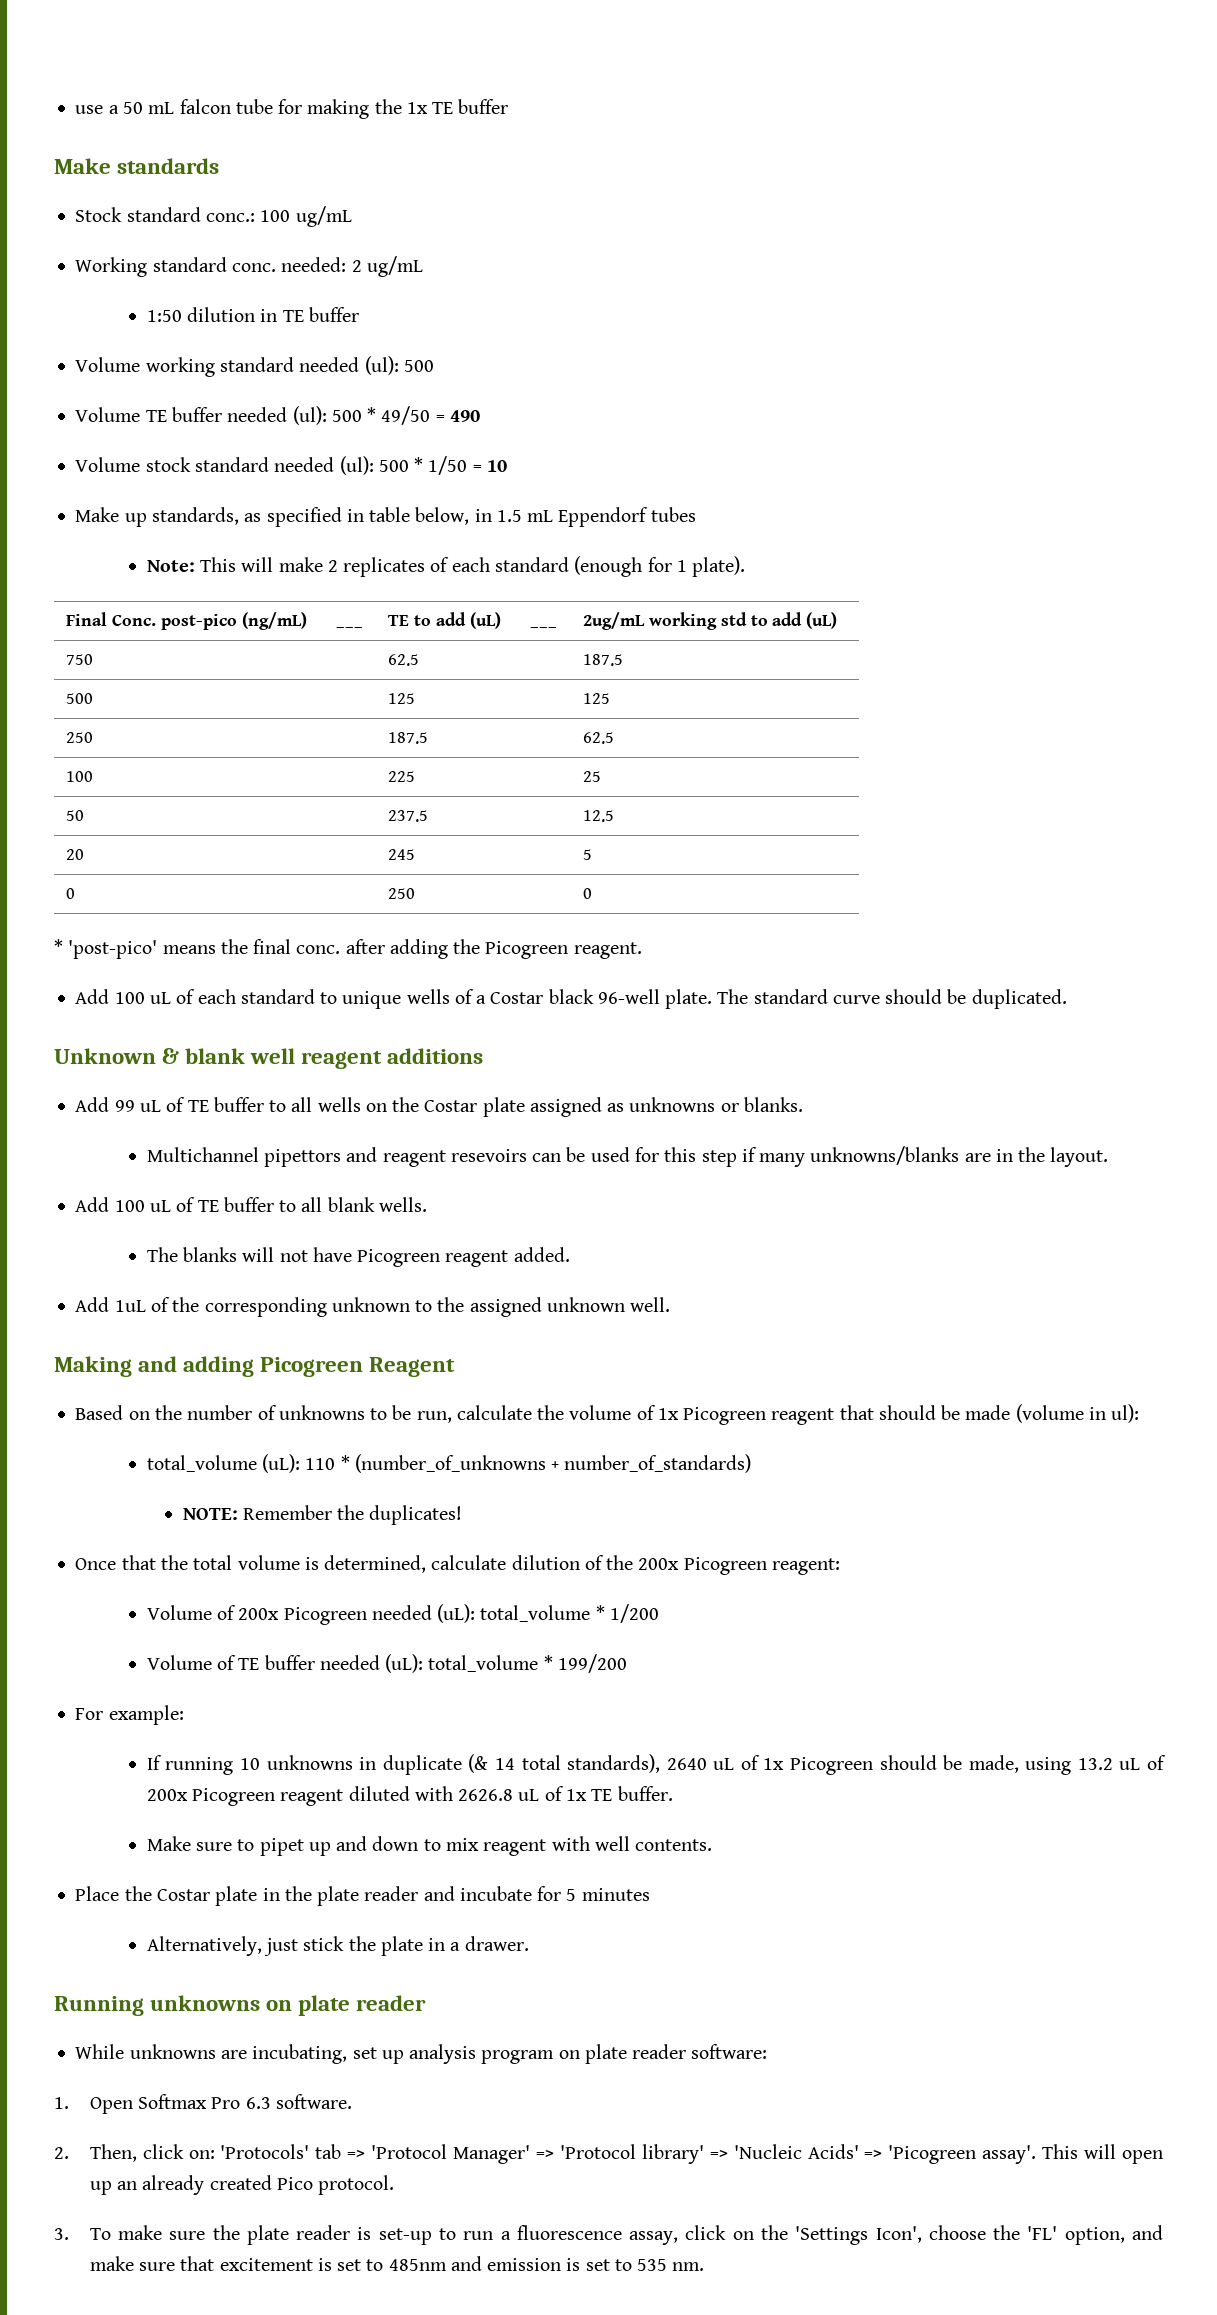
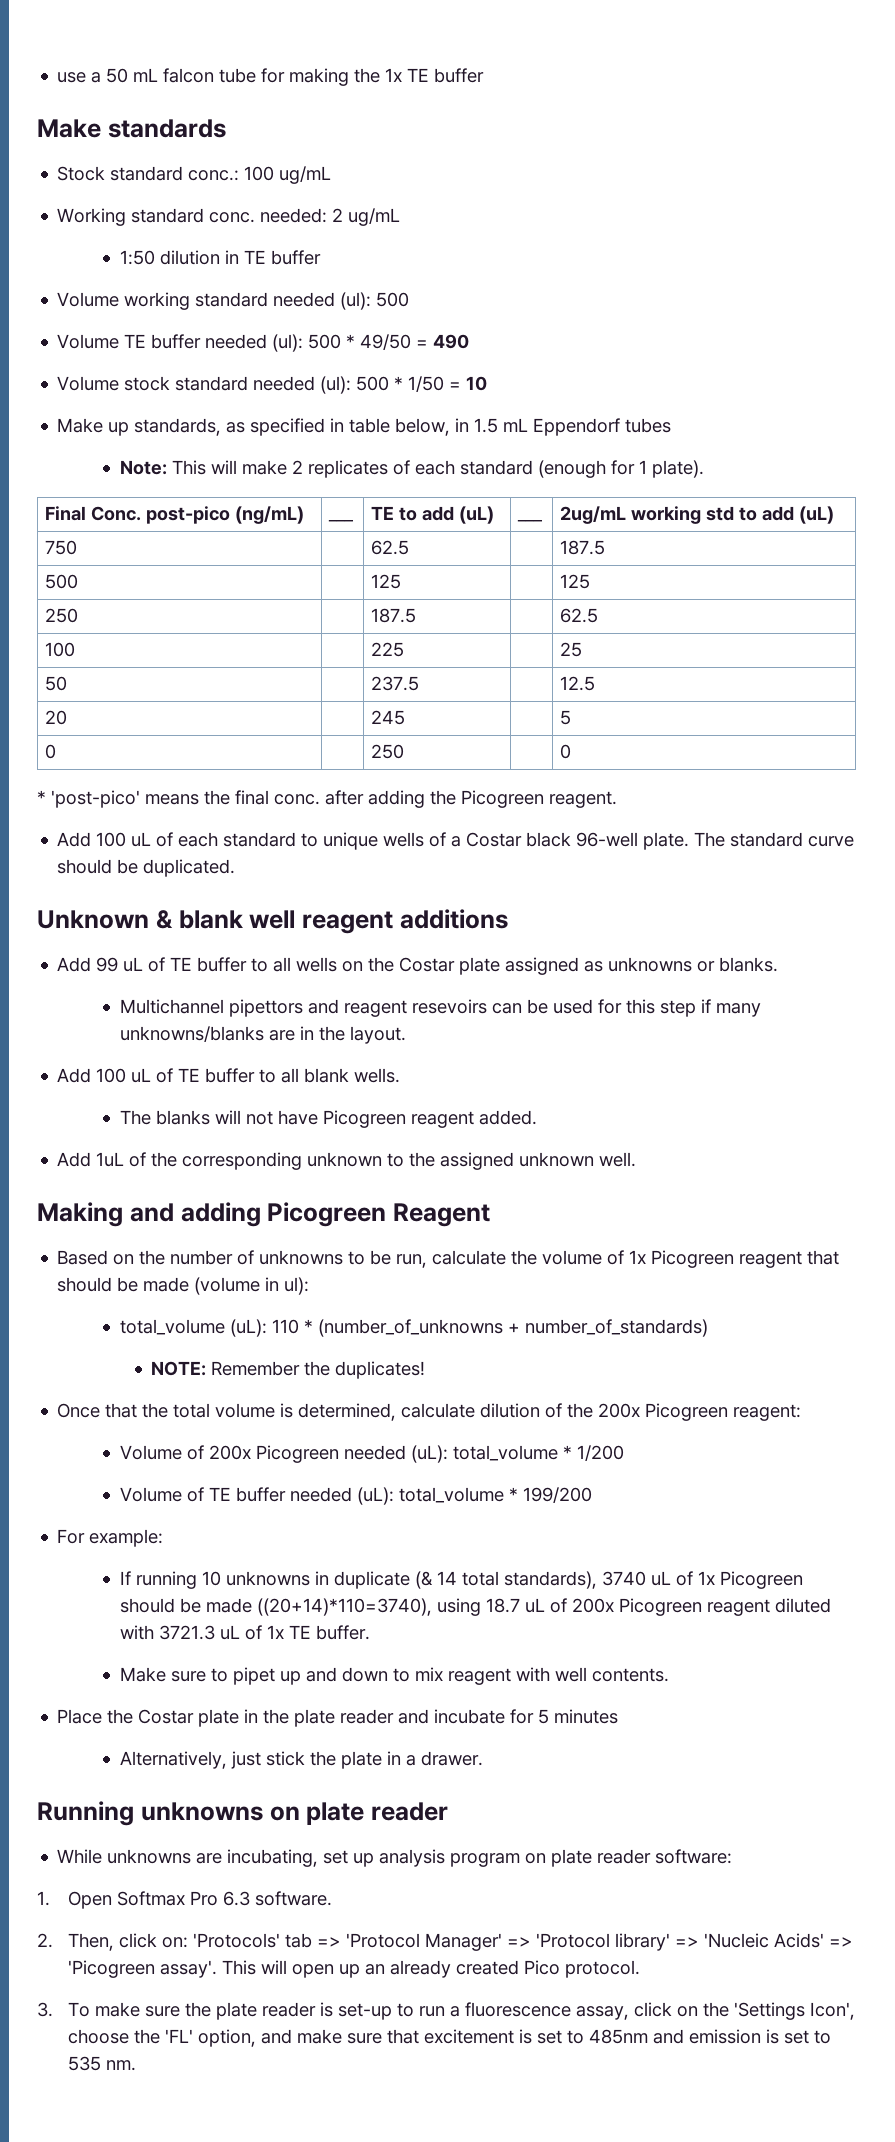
[666,1758,707,1770] 2640 -> [602,1571,647,1586] 3740
[968,1755,1113,1775] made, using 13.2 -> [206,1598,521,1616] made ((20+14)*110=3740), using 18.7
[458,1789,514,1801] 2626.8 -> [159,1625,216,1640] 3721.3

